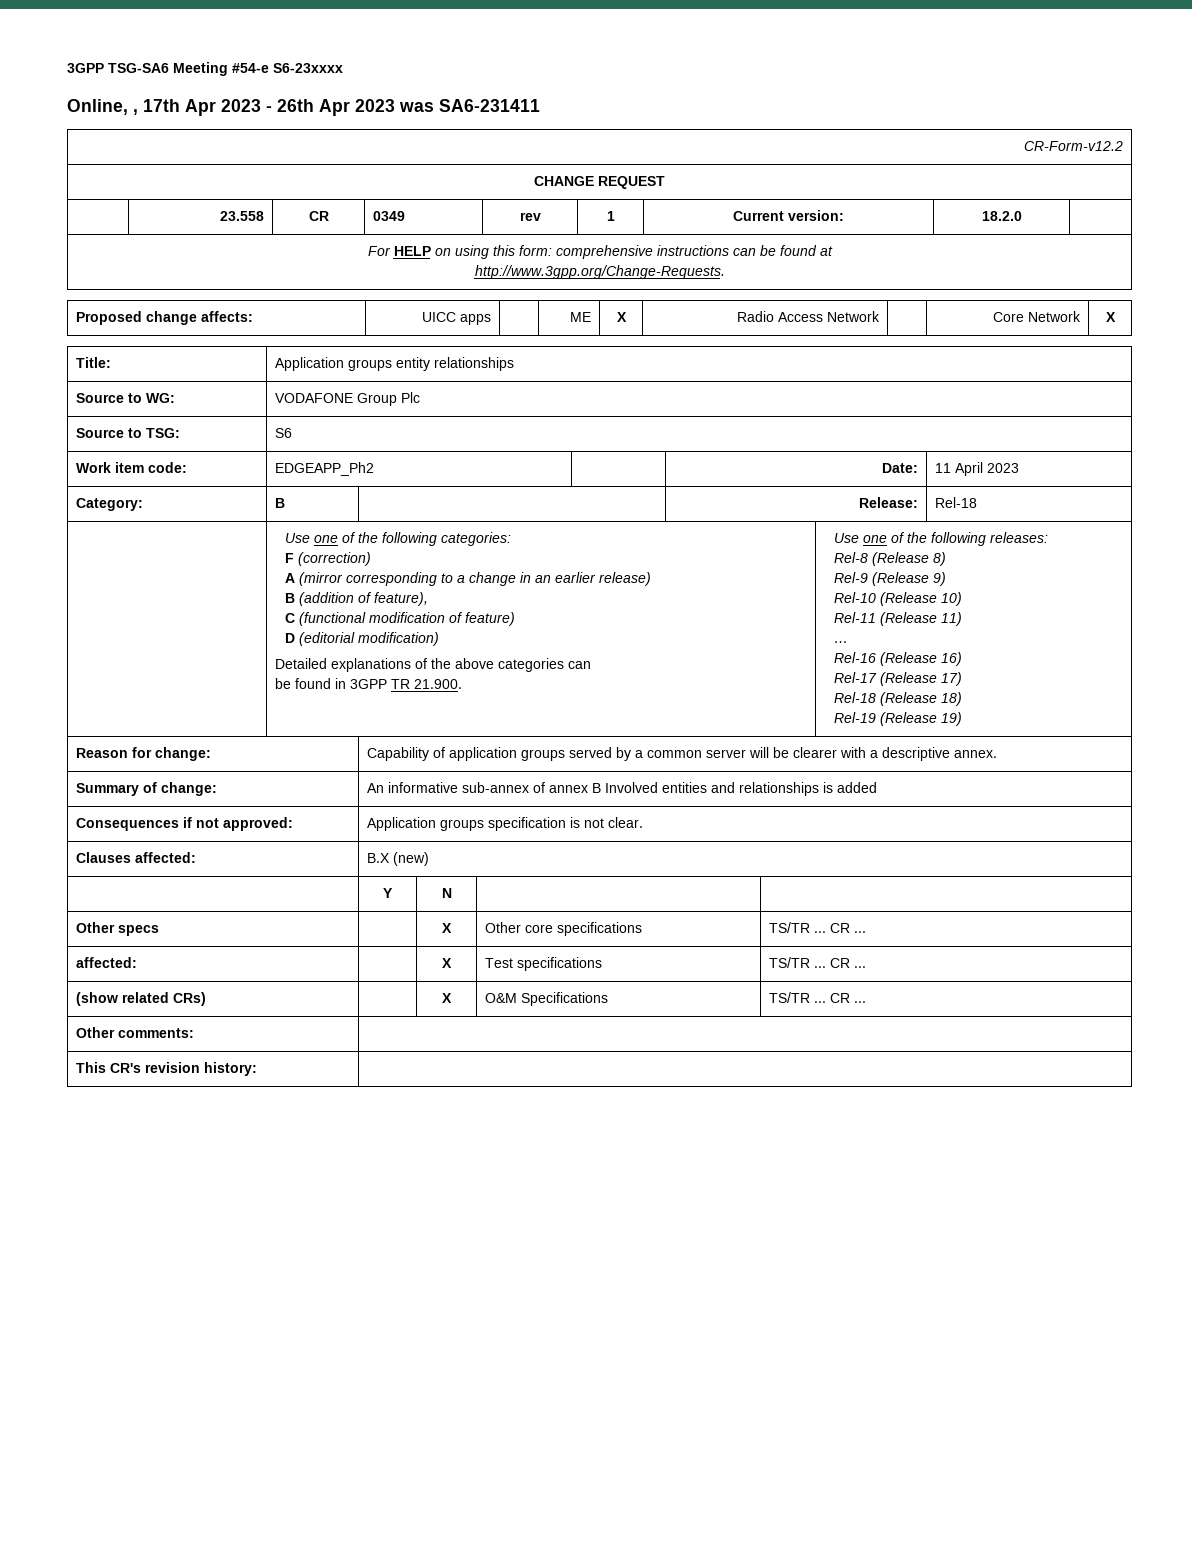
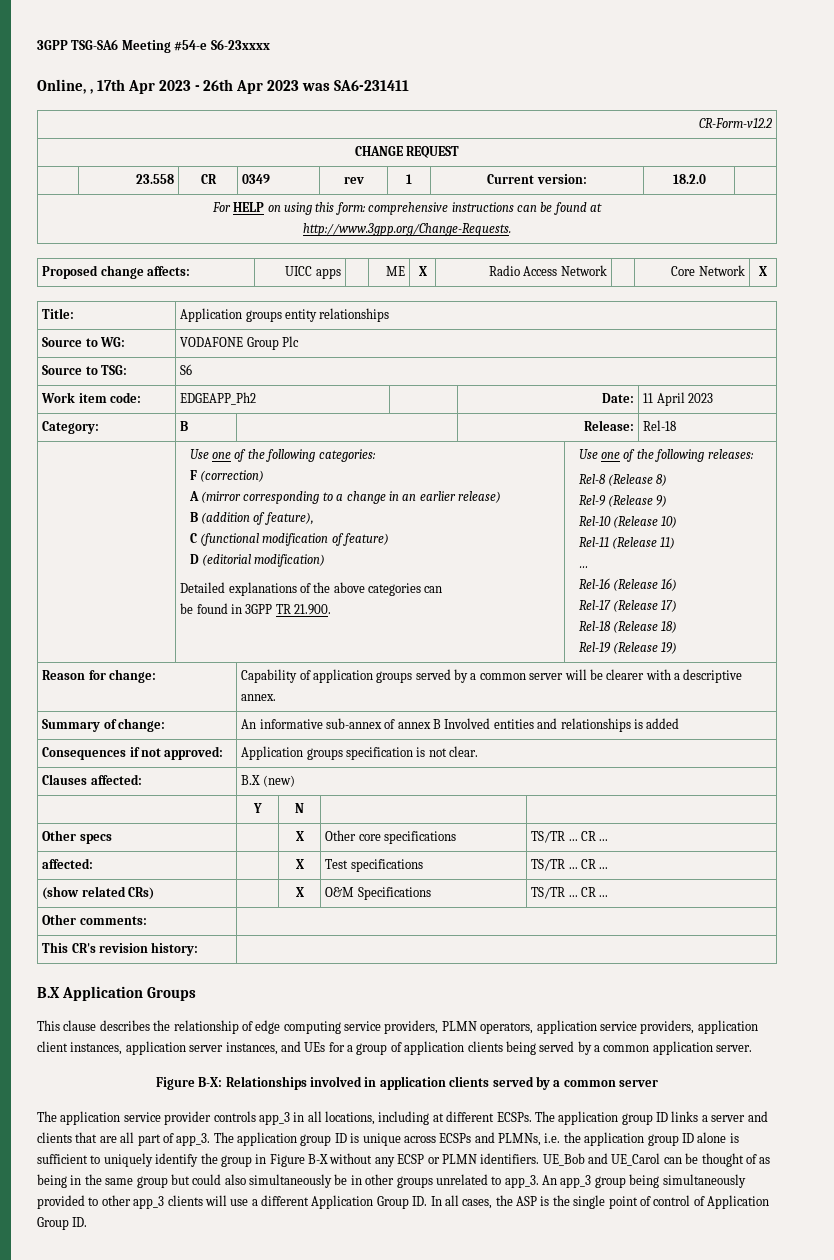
(258, 1069) none -> [37,986,196,1001] [37,1020,758,1034] [37,1041,753,1055] [155,1076,659,1090] [37,1111,768,1125] [37,1132,739,1146] [37,1153,771,1167] [37,1174,746,1188] [37,1195,769,1209] [37,1217,88,1230] // B.X Application Groups // This clause describes the relationship of edge computing service providers, PLMN operators, application service providers, application client instances, application server instances, and UEs for a group of application clients being served by a common application server. // Figure B-X: Relationships involved in application clients served by a common server // The application service provider controls app_3 in all locations, including at different ECSPs. The application group ID links a server and clients that are all part of app_3. The application group ID is unique across ECSPs and PLMNs, i.e. the application group ID alone is sufficient to uniquely identify the group in Figure B-X without any ECSP or PLMN identifiers. UE_Bob and UE_Carol can be thought of as being in the same group but could also simultaneously be in other groups unrelated to app_3. An app_3 group being simultaneously provided to other app_3 clients will use a different Application Group ID. In all cases, the ASP is the single point of control of Application Group ID.

